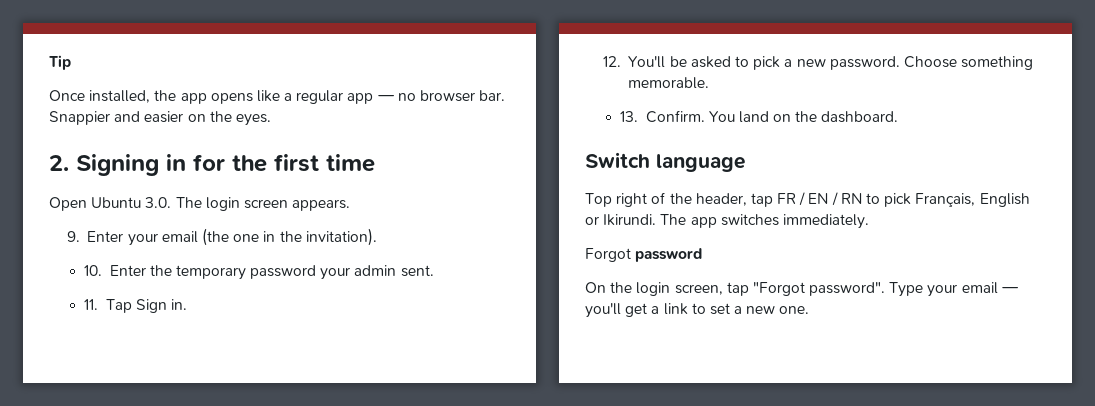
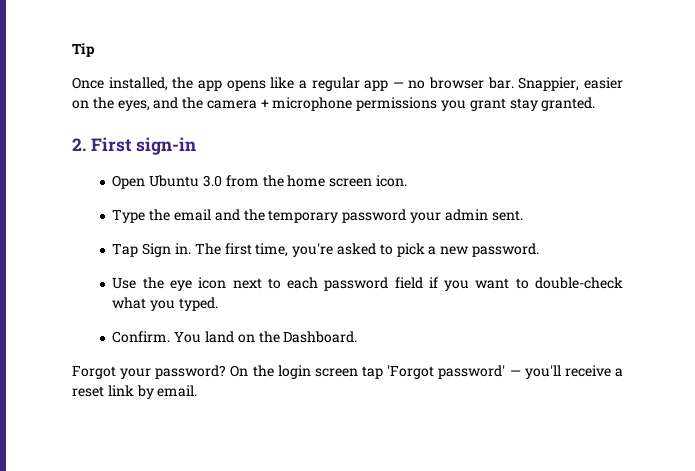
[49,111,141,125] Snappier and -> [518,77,580,91] Snappier,
[235,114,271,126] [49,154,375,176] [49,197,351,211] [66,228,377,246] [83,265,146,276] eyes. // 2. Signing in for the first time // Open Ubuntu 3.0. The login screen appears. // 9. Enter your email (the one in the invitation). // 10. Enter -> [117,97,596,111] [72,137,197,155] [112,175,407,189] [112,209,240,223] eyes, and the camera + microphone permissions you grant stay granted. // 2. First sign-in // Open Ubuntu 3.0 from the home screen icon. // Type the email and
[83,299,98,310] 11. -> (523, 215) none
[602,56,687,68] // 12. You'll be -> [194,243,334,257] The first time, you're
[903,56,1034,70] [628,77,710,89] [619,111,638,122] Choose something memorable. // 13. -> [112,277,624,291] [112,297,219,311] // Use the eye icon next to each password field if you want to double-check what you typed. //
[821,111,899,123] [585,152,745,172] [585,192,1030,207] [585,214,869,229] dashboard. // Switch language // Top right of the header, tap FR / EN / RN to pick Français, English or Ikirundi. The app switches immediately. -> [283,331,358,343] Dashboard.
[635,248,703,262] password // -> [120,365,227,379] your password?
[674,282,1018,297] [585,303,810,318] screen, tap "Forgot password". Type your email — you'll get a link to set a new one. -> [314,365,623,379] [72,385,198,399] screen tap 'Forgot password' — you'll receive a reset link by email.

